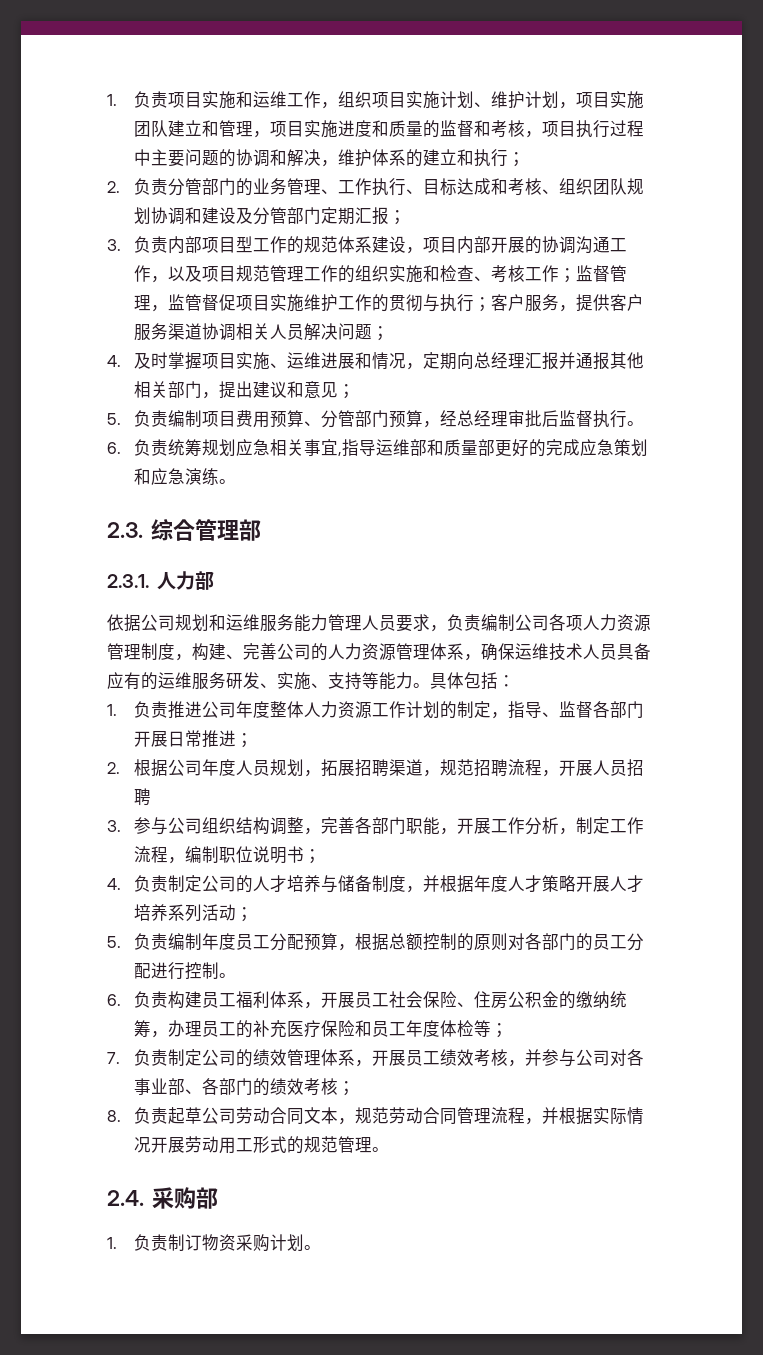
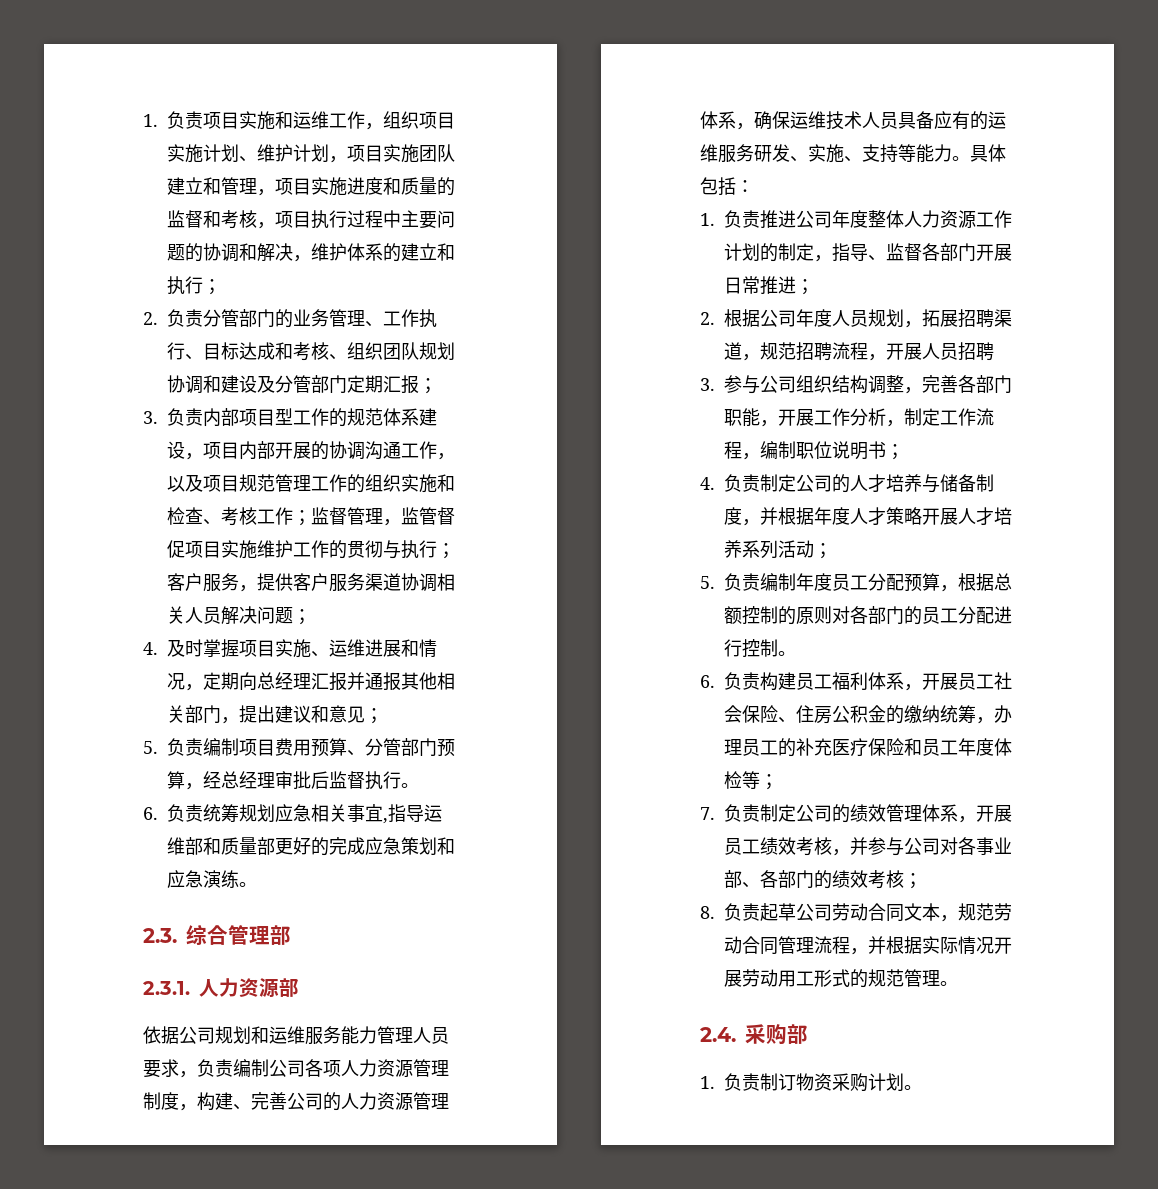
(196, 580) none -> [239,978,279,998] 资源

